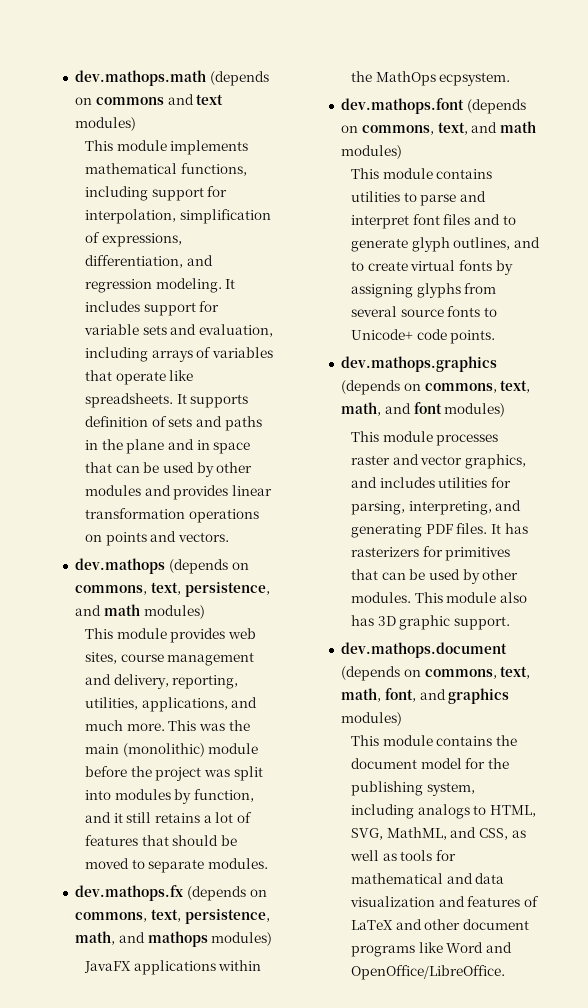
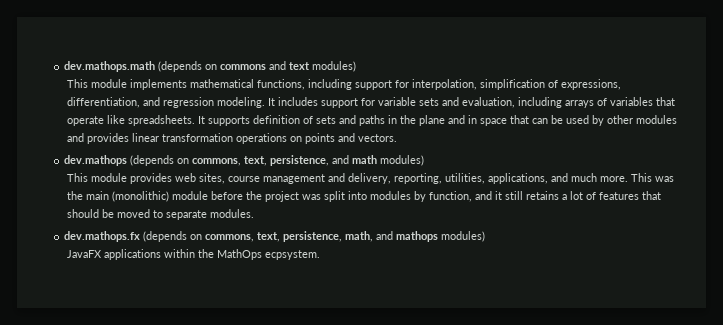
[341,98,526,114] [341,121,536,135] [341,145,403,159] [350,168,493,179] [350,191,486,206] [350,214,516,229] [350,237,540,252] [350,260,513,275] [350,283,497,298] [350,306,497,317] [350,329,496,344] [341,356,498,372] [341,380,531,395] [341,402,506,417] [350,431,499,446] [350,454,526,469] [350,477,511,488] [350,500,522,515] [350,523,528,538] [350,546,511,561] [350,569,519,584] [350,592,527,603] [350,615,510,630] [341,642,508,658] [341,666,531,681] [341,688,510,704] [341,712,403,726] [350,735,517,746] [350,758,509,769] [350,781,475,796] [350,804,536,819] [350,827,526,840] [349,850,456,861] [350,873,505,884] [349,896,539,907] [350,919,529,930] [350,942,512,957] [350,965,505,980] // dev.mathops.font (depends on commons, text, and math modules) // This module contains utilities to parse and interpret font files and to generate glyph outlines, and to create virtual fonts by assigning glyphs from several source fonts to Unicode+ code points. // dev.mathops.graphics (depends on commons, text, math, and font modules) // This module processes raster and vector graphics, and includes utilities for parsing, interpreting, and generating PDF files. It has rasterizers for primitives that can be used by other modules. This module also has 3D graphic support. // dev.mathops.document (depends on commons, text, math, font, and graphics modules) // This module contains the document model for the publishing system, including analogs to HTML, SVG, MathML, and CSS, as well as tools for mathematical and data visualization and features of LaTeX and other document programs like Word and OpenOffice/LibreOffice. -> (320, 255) none

